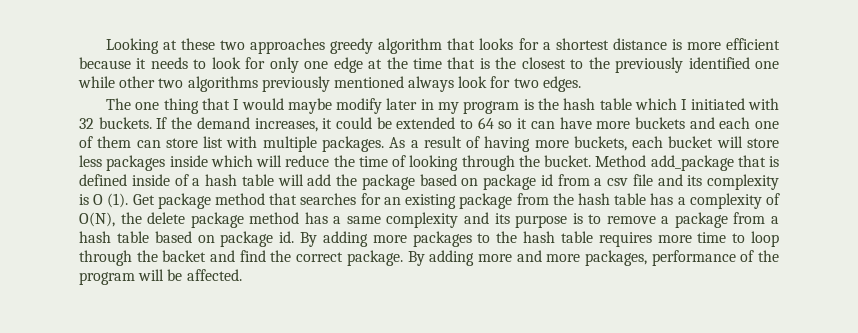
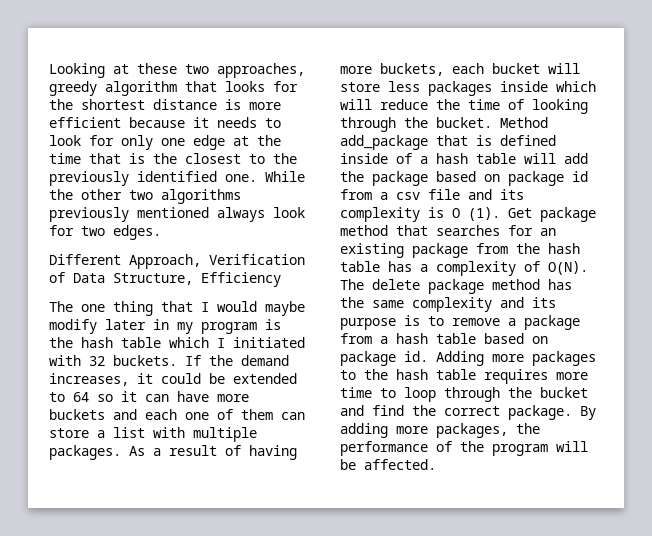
[250,38,326,54] approaches -> [217,63,305,78] approaches,
[542,42,551,50] a -> [49,99,73,110] the
[755,61,779,69] [78,76,115,88] one while -> [225,171,305,182] [49,189,73,200] one. While the
(581, 84) none -> [49,254,305,269] [49,272,281,287] // Different Approach, Verification of Data Structure, Efficiency
(198, 143) none -> [97,430,105,438] a
[79,212,142,227] O(N), the -> [548,261,588,275] [340,279,364,290] O(N). The
[333,216,342,224] a -> [340,297,364,308] the
[300,231,368,247] By adding -> [436,351,484,366] Adding
[162,250,207,262] backet -> [540,387,588,398] bucket
[516,250,647,266] and more packages, -> [436,423,540,438] packages, the

